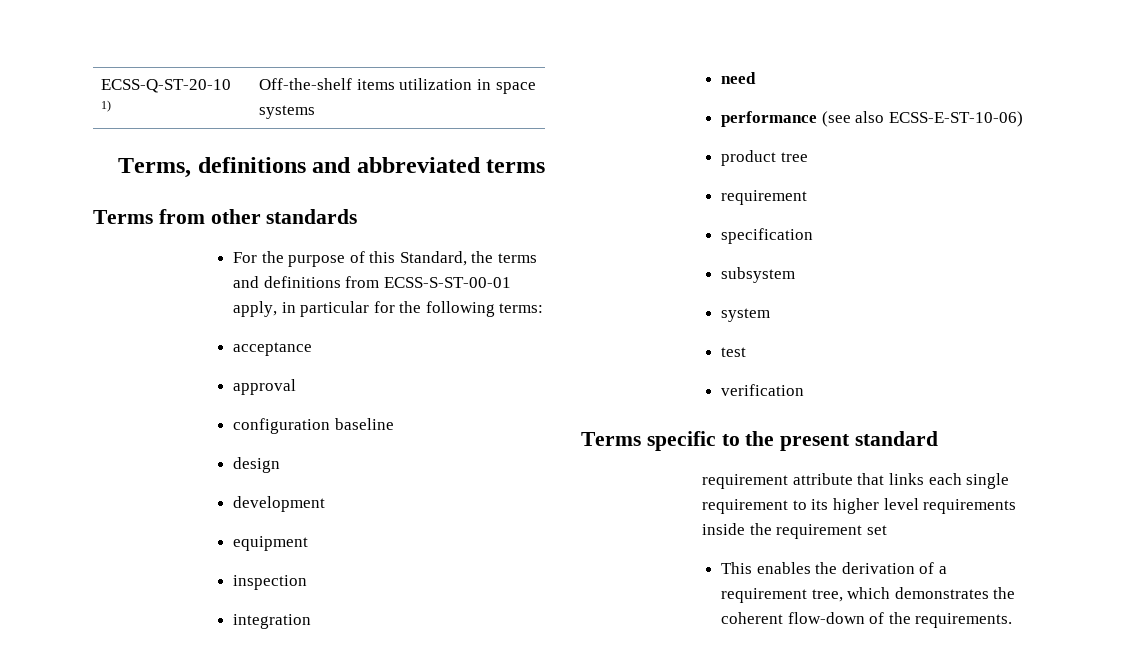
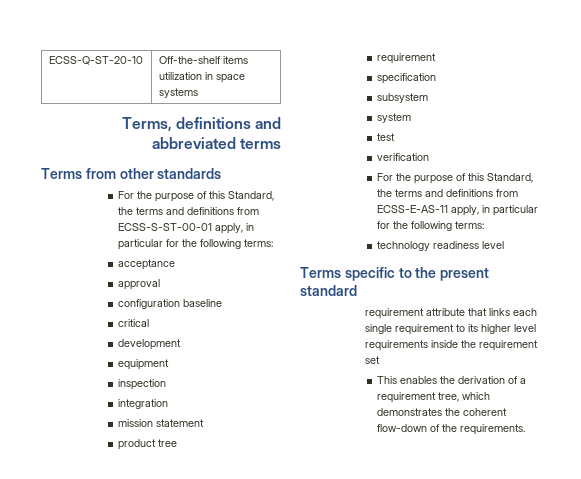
[101,100,112,112] 1) -> (143, 60) none
[232,457,280,473] design -> [118,319,150,327] critical
[720,72,756,84] [720,111,1023,127] need // performance (see also ECSS-E-ST-10-06) -> [118,419,205,427] mission statement
(804, 390) none -> [377,173,534,184] [377,189,519,197] [377,205,539,216] [377,221,485,231] [377,241,505,251] // For the purpose of this Standard, the terms and definitions from ECSS-E-AS-11 apply, in particular for the following terms: // technology readiness level

